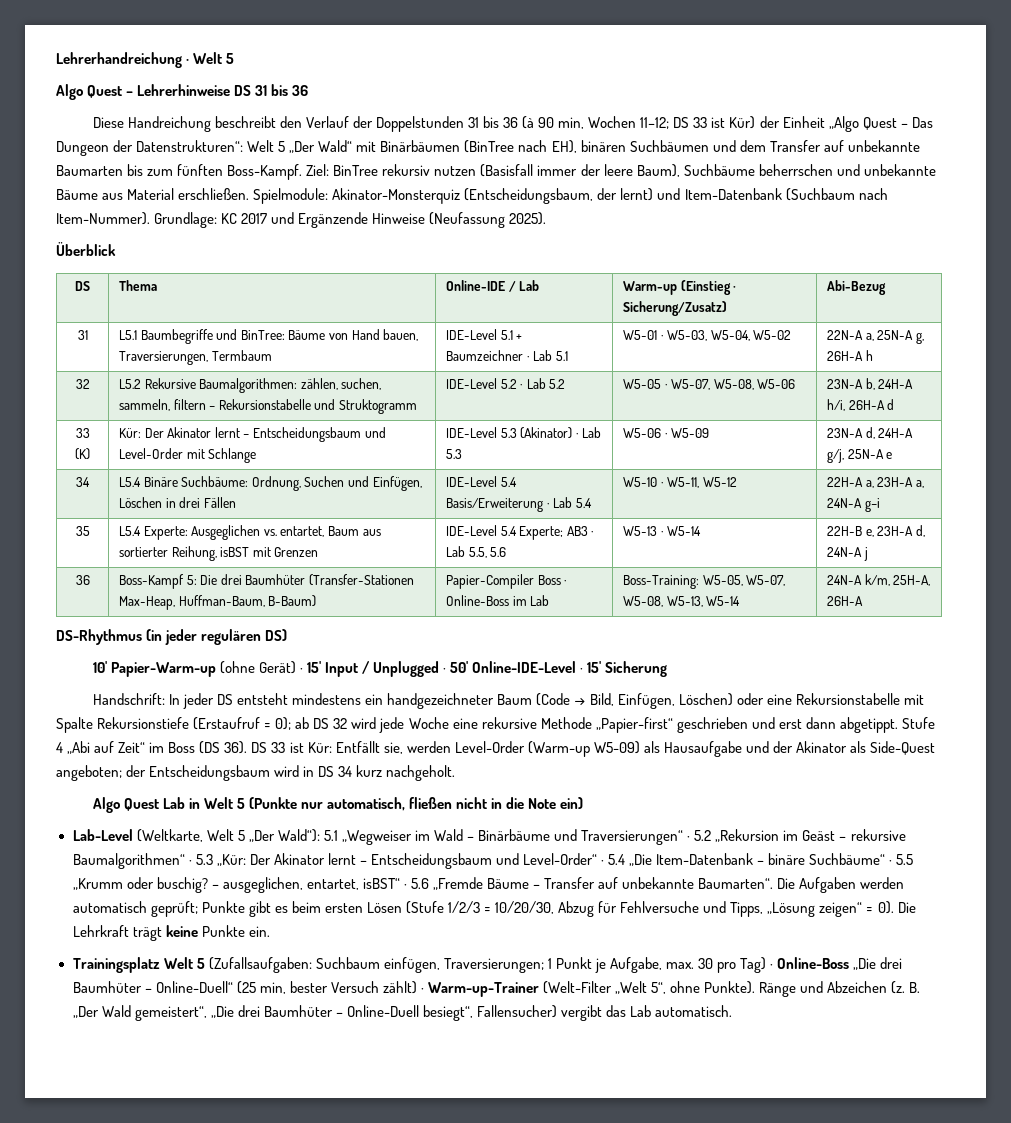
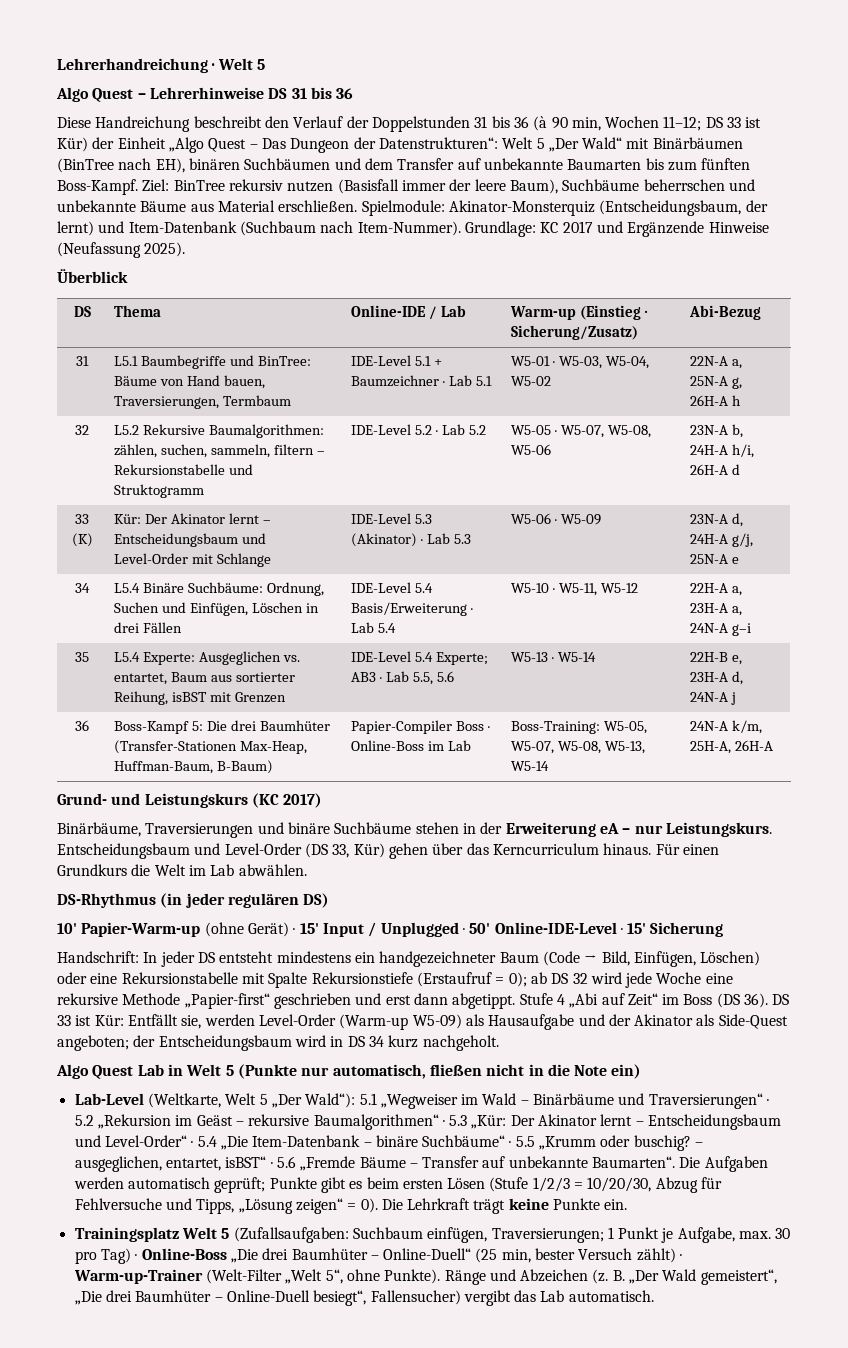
(863, 601) none -> [57,793,323,808] [57,822,772,838] [57,843,719,859] [57,864,307,876] // Grund- und Leistungskurs (KC 2017) // Binärbäume, Traversierungen und binäre Suchbäume stehen in der Erweiterung eA – nur Leistungskurs. Entscheidungsbaum und Level-Order (DS 33, Kür) gehen über das Kerncurriculum hinaus. Für einen Grundkurs die Welt im Lab abwählen.

